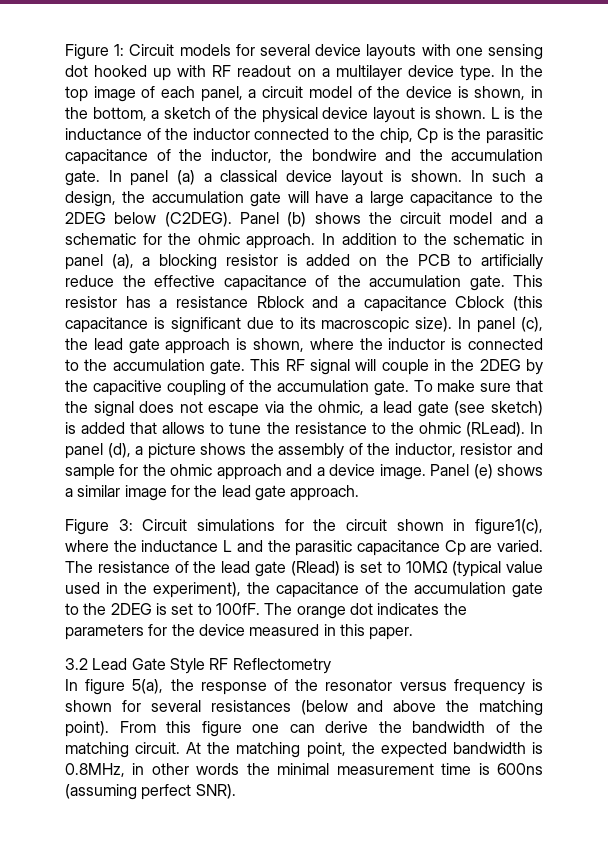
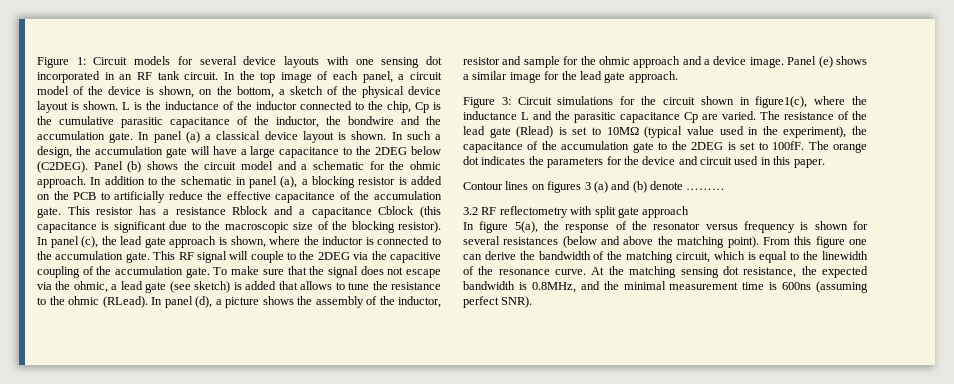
[94,65,495,81] hooked up with RF readout on a multilayer device type. -> [37,71,219,83] incorporated in an RF tank circuit.
[530,86,543,98] in -> [199,89,213,95] on
(482, 134) none -> [59,116,114,125] cumulative
[299,317,453,333] its macroscopic size). -> [205,221,441,233] the macroscopic size of the blocking resistor).
[434,359,543,375] in the 2DEG by -> [287,251,369,260] to the 2DEG via
[249,624,320,636] measured -> [678,156,759,165] and circuit used
[65,658,331,674] 3.2 Lead Gate Style RF Reflectometry -> [463,181,726,193] [463,206,690,218] Contour lines on figures 3 (a) and (b) denote ……… // 3.2 RF reflectometry with split gate approach
[135,742,346,758] circuit. At the matching point, -> [675,251,868,263] [463,266,797,278] circuit, which is equal to the linewidth of the resonance curve. At the matching sensing dot resistance,
[132,763,240,775] in other words -> [580,281,600,290] and

